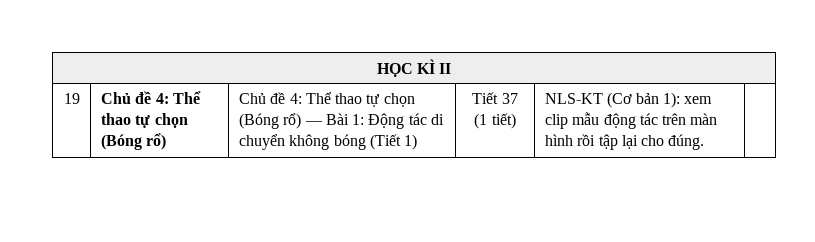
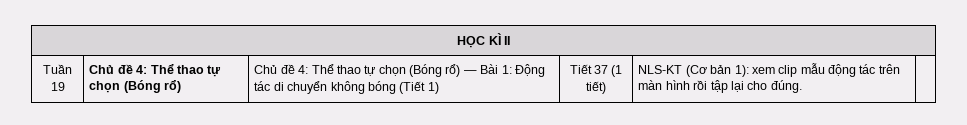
(452, 68) none -> [43,64,72,74] Tuần

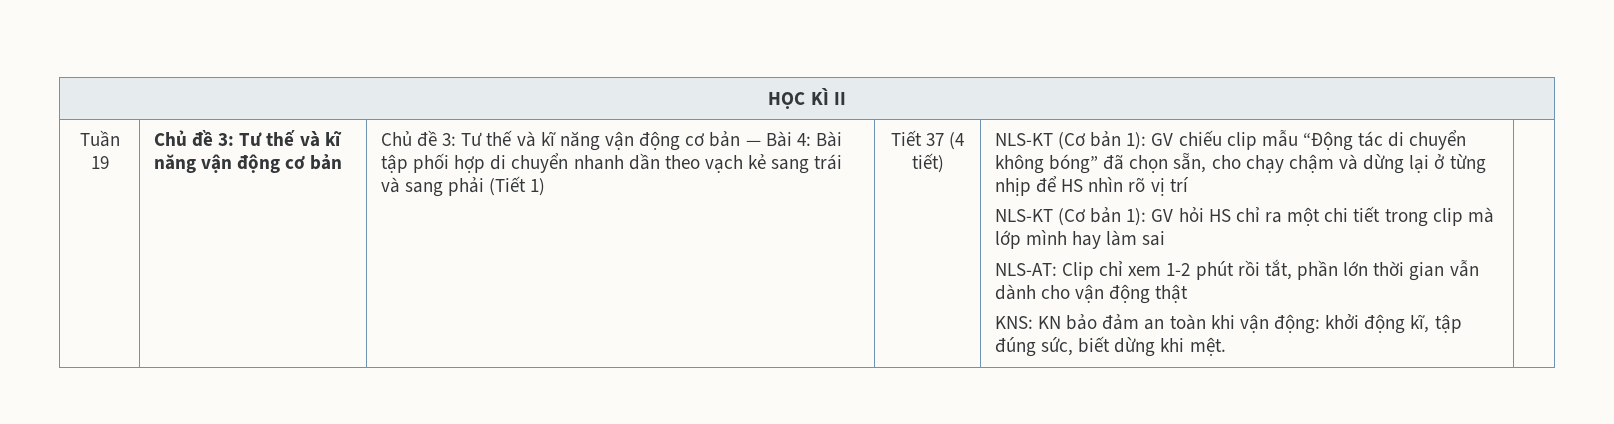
[136,63,222,77] [89,79,182,93] [254,64,545,77] [254,81,396,94] 4: Thể thao tự chọn (Bóng rổ) | Chủ đề 4: Thể thao tự chọn (Bóng rổ) — Bài 1: Động tác di chuyển không bóng -> [218,130,342,147] [153,154,343,173] [380,130,842,151] [380,153,843,174] [380,177,485,197] 3: Tư thế và kĩ năng vận động cơ bản | Chủ đề 3: Tư thế và kĩ năng vận động cơ bản — Bài 4: Bài tập phối hợp di chuyển nhanh dần theo vạch kẻ sang trái và sang phải
[611,65,623,77] (1 -> [949,132,965,150] (4
[751,63,900,77] [638,80,802,93] xem clip mẫu động tác trên màn hình rồi tập lại cho đúng. -> [1151,130,1467,151] [994,153,1486,174] [994,176,1189,196] [994,206,1494,227] [994,230,1166,249] [994,259,1479,281] [994,284,1189,304] [994,314,1462,334] [994,336,1226,357] GV chiếu clip mẫu “Động tác di chuyển không bóng” đã chọn sẵn, cho chạy chậm và dừng lại ở từng nhịp để HS nhìn rõ vị trí // NLS-KT (Cơ bản 1): GV hỏi HS chỉ ra một chi tiết trong clip mà lớp mình hay làm sai // NLS-AT: Clip chỉ xem 1-2 phút rồi tắt, phần lớn thời gian vẫn dành cho vận động thật // KNS: KN bảo đảm an toàn khi vận động: khởi động kĩ, tập đúng sức, biết dừng khi mệt.

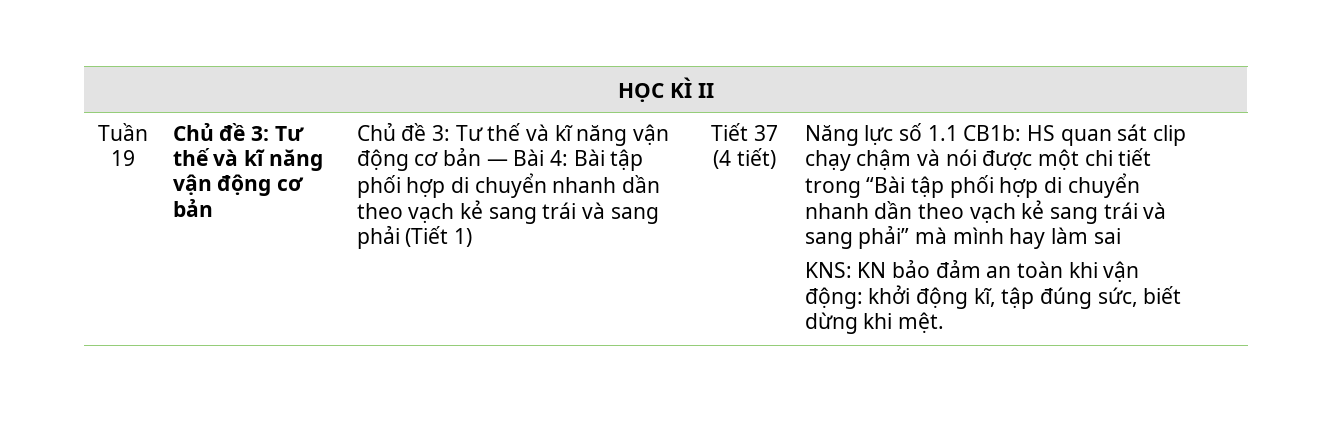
[994,130,1467,151] [994,153,1486,174] [994,176,1189,196] [994,206,1494,227] [994,230,1166,249] [994,259,1479,281] [994,284,1189,304] NLS-KT (Cơ bản 1): GV chiếu clip mẫu “Động tác di chuyển không bóng” đã chọn sẵn, cho chạy chậm và dừng lại ở từng nhịp để HS nhìn rõ vị trí // NLS-KT (Cơ bản 1): GV hỏi HS chỉ ra một chi tiết trong clip mà lớp mình hay làm sai // NLS-AT: Clip chỉ xem 1-2 phút rồi tắt, phần lớn thời gian vẫn dành cho vận động thật -> [804,123,1186,146] [804,148,1152,171] [804,173,1140,198] [804,200,1167,224] [804,226,1121,249] Năng lực số 1.1 CB1b: HS quan sát clip chạy chậm và nói được một chi tiết trong “Bài tập phối hợp di chuyển nhanh dần theo vạch kẻ sang trái và sang phải” mà mình hay làm sai

